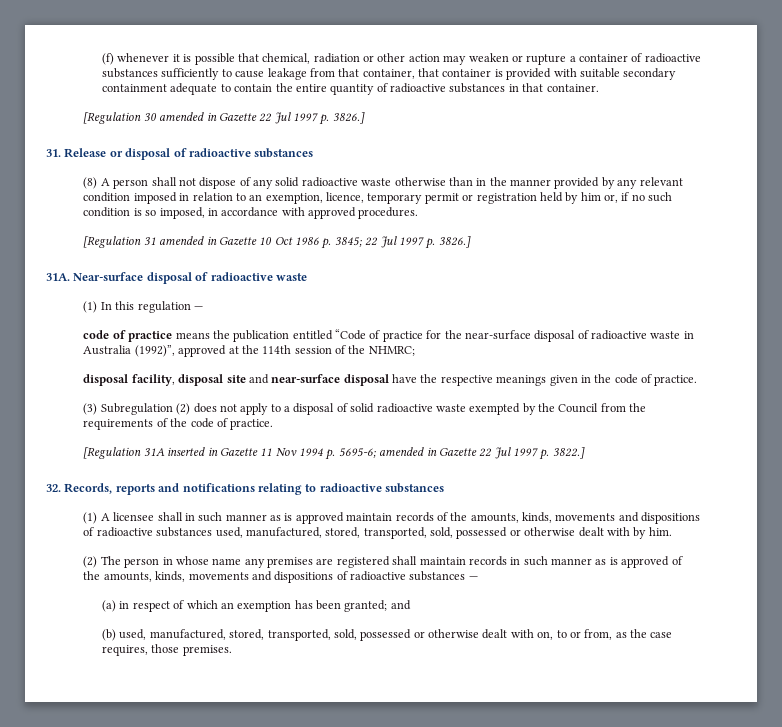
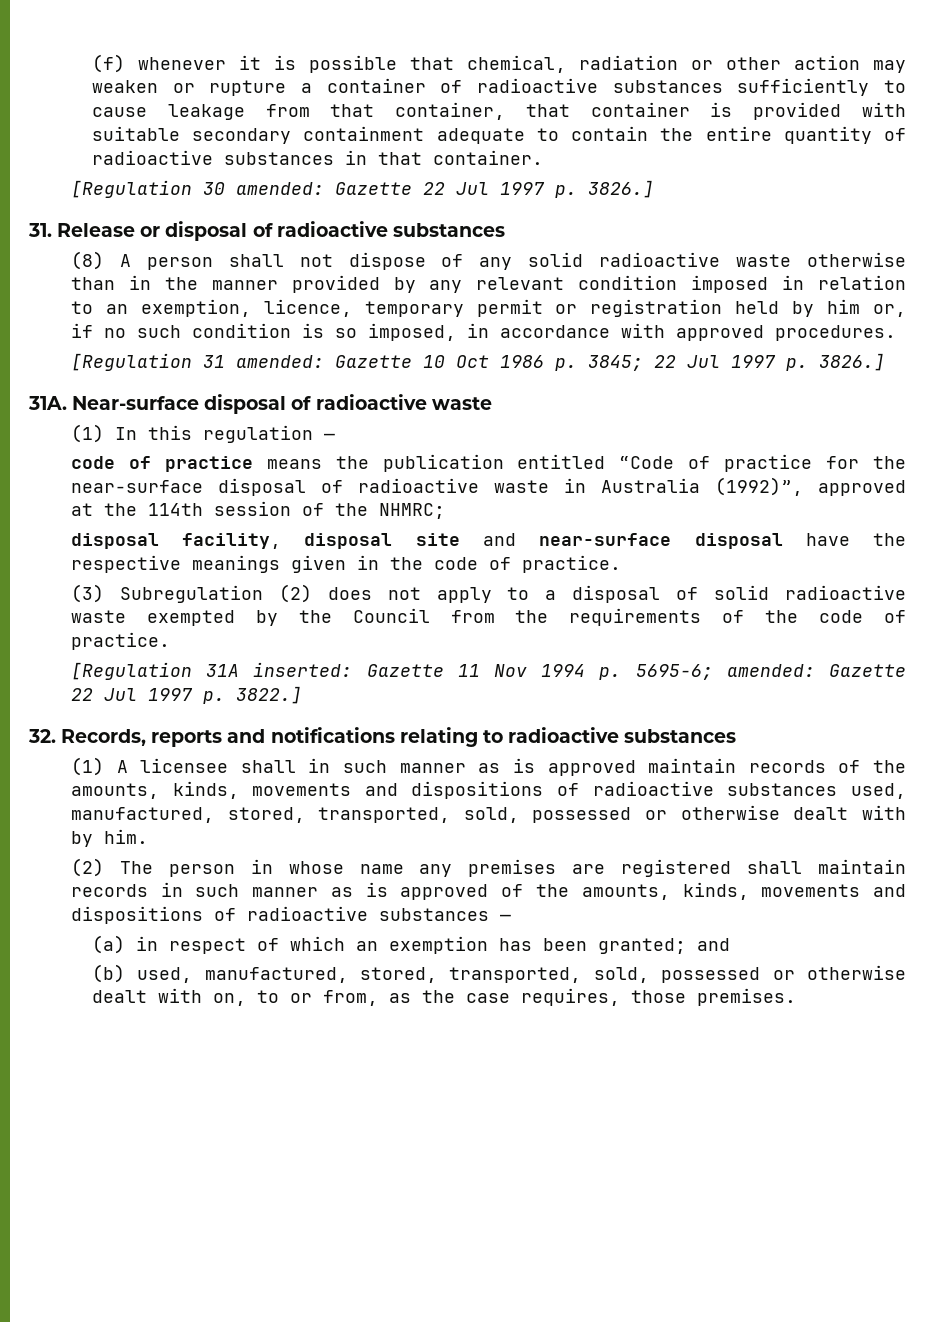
[159,112,217,121] amended in -> [235,182,324,195] amended:
[159,236,217,245] amended in -> [235,355,324,368] amended:
[167,447,218,456] inserted in -> [253,662,353,677] inserted:
[379,447,437,456] amended in -> [726,664,815,677] amended:

